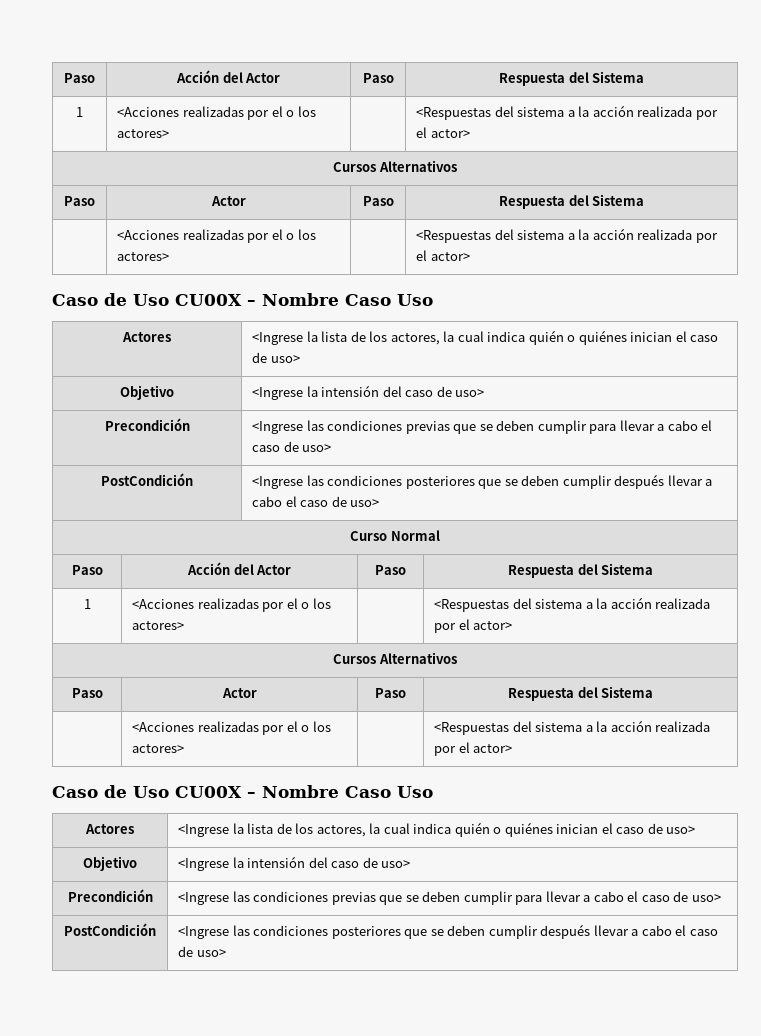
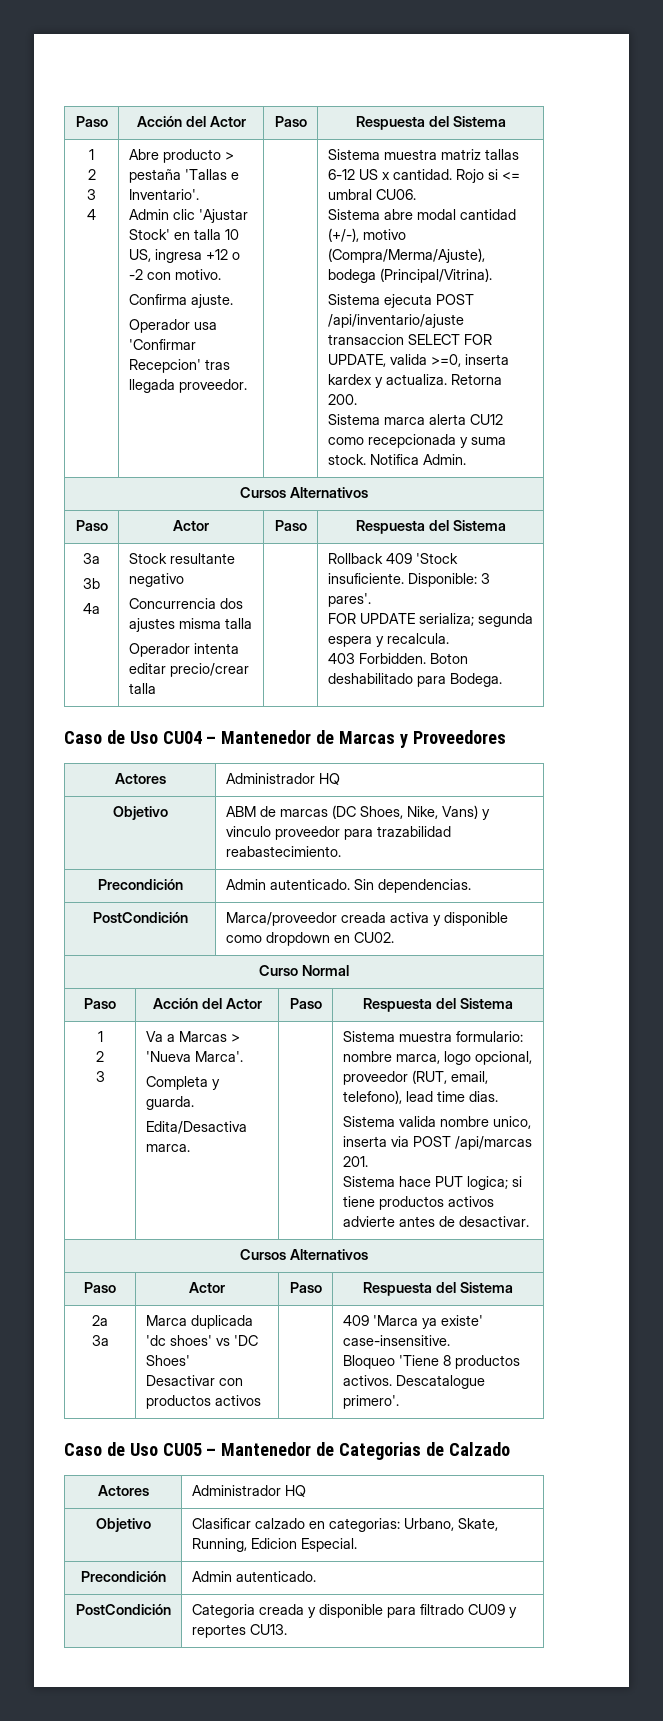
[64,73,95,83] [175,70,281,83] [362,73,394,83] [498,71,645,86] [76,107,83,117] [117,106,316,120] [117,129,170,138] [416,105,718,120] [416,127,470,138] [333,160,457,172] [64,196,95,206] [210,196,246,206] [362,196,394,206] [498,194,645,209] [117,229,316,243] [117,252,170,261] [416,228,718,243] [416,250,470,261] [52,293,433,306] [122,332,171,342] [252,330,719,345] [252,352,300,363] [120,385,174,400] [252,385,485,400] [104,418,190,431] [252,420,713,434] [252,441,332,452] [101,473,193,486] [252,474,713,489] [252,496,380,507] Paso | Acción del Actor | Paso | Respuesta del Sistema // 1 | <Acciones realizadas por el o los actores> | | <Respuestas del sistema a la acción realizada por el actor> // Cursos Alternativos // Paso | Actor | Paso | Respuesta del Sistema // | <Acciones realizadas por el o los actores> | | <Respuestas del sistema a la acción realizada por el actor> // Caso de Uso CU00X – Nombre Caso Uso // Actores | <Ingrese la lista de los actores, la cual indica quién o quiénes inician el caso de uso> // Objetivo | <Ingrese la intensión del caso de uso> // Precondición | <Ingrese las condiciones previas que se deben cumplir para llevar a cabo el caso de uso> // PostCondición | <Ingrese las condiciones posteriores que se deben cumplir después llevar a cabo el caso de uso> -> [75,116,108,127] [136,116,246,127] [274,116,307,127] [355,116,506,130] [89,149,94,160] [87,169,96,180] [87,189,96,200] [87,209,96,220] [128,149,234,163] [128,169,239,183] [128,189,199,200] [128,209,248,223] [128,229,239,240] [128,249,240,263] [128,269,221,280] [128,294,233,308] [128,319,217,333] [128,339,196,350] [128,359,230,373] [128,379,247,393] [327,149,519,160] [327,169,520,183] [327,189,416,200] [327,209,516,220] [327,228,406,242] [327,248,485,263] [327,268,492,283] [327,294,474,308] [327,314,464,328] [327,334,492,345] [327,354,509,367] [327,374,502,388] [327,394,357,405] [327,414,503,425] [327,434,506,448] [327,454,466,465] [240,487,368,498] [75,520,108,531] [173,520,209,531] [274,520,307,531] [355,520,506,534] [83,553,100,564] [83,578,100,589] [83,603,100,614] [128,553,235,564] [128,573,184,587] [128,598,243,609] [128,618,252,632] [128,643,239,657] [128,663,249,677] [128,683,156,694] [327,553,458,564] [327,573,490,587] [327,593,371,607] [327,613,533,627] [327,633,449,647] [327,653,468,664] [327,673,502,687] [64,730,506,748] [114,773,166,784] [225,773,340,785] [112,806,168,820] [225,805,490,820] [225,826,451,840] [225,846,341,857] [97,879,183,890] [225,879,471,893] [92,912,188,923] [225,912,508,926] [225,932,394,946] Paso | Acción del Actor | Paso | Respuesta del Sistema // 1 // 2 // 3 // 4 | Abre producto > pestaña 'Tallas e Inventario'. // Admin clic 'Ajustar Stock' en talla 10 US, ingresa +12 o -2 con motivo. // Confirma ajuste. // Operador usa 'Confirmar Recepcion' tras llegada proveedor. | | Sistema muestra matriz tallas 6-12 US x cantidad. Rojo si <= umbral CU06. // Sistema abre modal cantidad (+/-), motivo (Compra/Merma/Ajuste), bodega (Principal/Vitrina). // Sistema ejecuta POST /api/inventario/ajuste transaccion SELECT FOR UPDATE, valida >=0, inserta kardex y actualiza. Retorna 200. // Sistema marca alerta CU12 como recepcionada y suma stock. Notifica Admin. // Cursos Alternativos // Paso | Actor | Paso | Respuesta del Sistema // 3a // 3b // 4a | Stock resultante negativo // Concurrencia dos ajustes misma talla // Operador intenta editar precio/crear talla | | Rollback 409 'Stock insuficiente. Disponible: 3 pares'. // FOR UPDATE serializa; segunda espera y recalcula. // 403 Forbidden. Boton deshabilitado para Bodega. // Caso de Uso CU04 – Mantenedor de Marcas y Proveedores // Actores | Administrador HQ // Objetivo | ABM de marcas (DC Shoes, Nike, Vans) y vinculo proveedor para trazabilidad reabastecimiento. // Precondición | Admin autenticado. Sin dependencias. // PostCondición | Marca/proveedor creada activa y disponible como dropdown en CU02.
[132,598,331,612] [132,621,185,630] [434,597,711,612] [434,619,513,633] [333,652,457,664] [71,688,103,698] [221,688,257,698] [375,688,406,698] [507,686,654,701] [132,721,331,735] [132,744,185,753] [434,720,711,735] [434,742,513,756] [52,785,433,798] [85,824,134,834] [178,822,696,837] [83,856,137,871] [178,856,411,871] [67,889,153,902] [178,891,721,905] [64,923,156,936] [178,924,718,939] [178,946,226,957] | <Acciones realizadas por el o los actores> | | <Respuestas del sistema a la acción realizada por el actor> // Cursos Alternativos // Paso | Actor | Paso | Respuesta del Sistema // | <Acciones realizadas por el o los actores> | | <Respuestas del sistema a la acción realizada por el actor> // Caso de Uso CU00X – Nombre Caso Uso // Actores | <Ingrese la lista de los actores, la cual indica quién o quiénes inician el caso de uso> // Objetivo | <Ingrese la intensión del caso de uso> // Precondición | <Ingrese las condiciones previas que se deben cumplir para llevar a cabo el caso de uso> // PostCondición | <Ingrese las condiciones posteriores que se deben cumplir después llevar a cabo el caso de uso> -> [96,1051,104,1062] [95,1071,105,1082] [145,1031,240,1042] [145,1051,243,1062] [145,1076,220,1090] [145,1096,194,1110] [145,1121,247,1134] [145,1144,190,1152] [342,1031,523,1042] [342,1051,532,1065] [342,1070,488,1085] [342,1090,498,1104] [342,1116,531,1129] [342,1136,532,1150] [342,1156,368,1167] [342,1176,522,1190] [342,1196,494,1210] [342,1216,529,1227] [240,1249,368,1260] [84,1282,116,1293] [189,1282,225,1293] [289,1282,322,1293] [363,1282,513,1296] [92,1315,108,1326] [91,1335,109,1346] [145,1315,253,1329] [145,1335,258,1346] [145,1355,190,1366] [145,1375,243,1386] [145,1395,261,1409] [342,1315,483,1329] [342,1335,450,1346] [342,1355,520,1369] [342,1375,485,1389] [342,1395,399,1409] [64,1442,510,1460] [97,1485,149,1496] [191,1485,306,1497] [95,1518,151,1532] [191,1518,498,1532] [191,1538,357,1552] [80,1571,166,1582] [191,1571,316,1582] [75,1604,171,1615] [191,1604,517,1618] [191,1624,287,1638] // 2 // 3 | Va a Marcas > 'Nueva Marca'. // Completa y guarda. // Edita/Desactiva marca. | | Sistema muestra formulario: nombre marca, logo opcional, proveedor (RUT, email, telefono), lead time dias. // Sistema valida nombre unico, inserta via POST /api/marcas 201. // Sistema hace PUT logica; si tiene productos activos advierte antes de desactivar. // Cursos Alternativos // Paso | Actor | Paso | Respuesta del Sistema // 2a // 3a | Marca duplicada 'dc shoes' vs 'DC Shoes' // Desactivar con productos activos | | 409 'Marca ya existe' case-insensitive. // Bloqueo 'Tiene 8 productos activos. Descatalogue primero'. // Caso de Uso CU05 – Mantenedor de Categorias de Calzado // Actores | Administrador HQ // Objetivo | Clasificar calzado en categorias: Urbano, Skate, Running, Edicion Especial. // Precondición | Admin autenticado. // PostCondición | Categoria creada y disponible para filtrado CU09 y reportes CU13.

